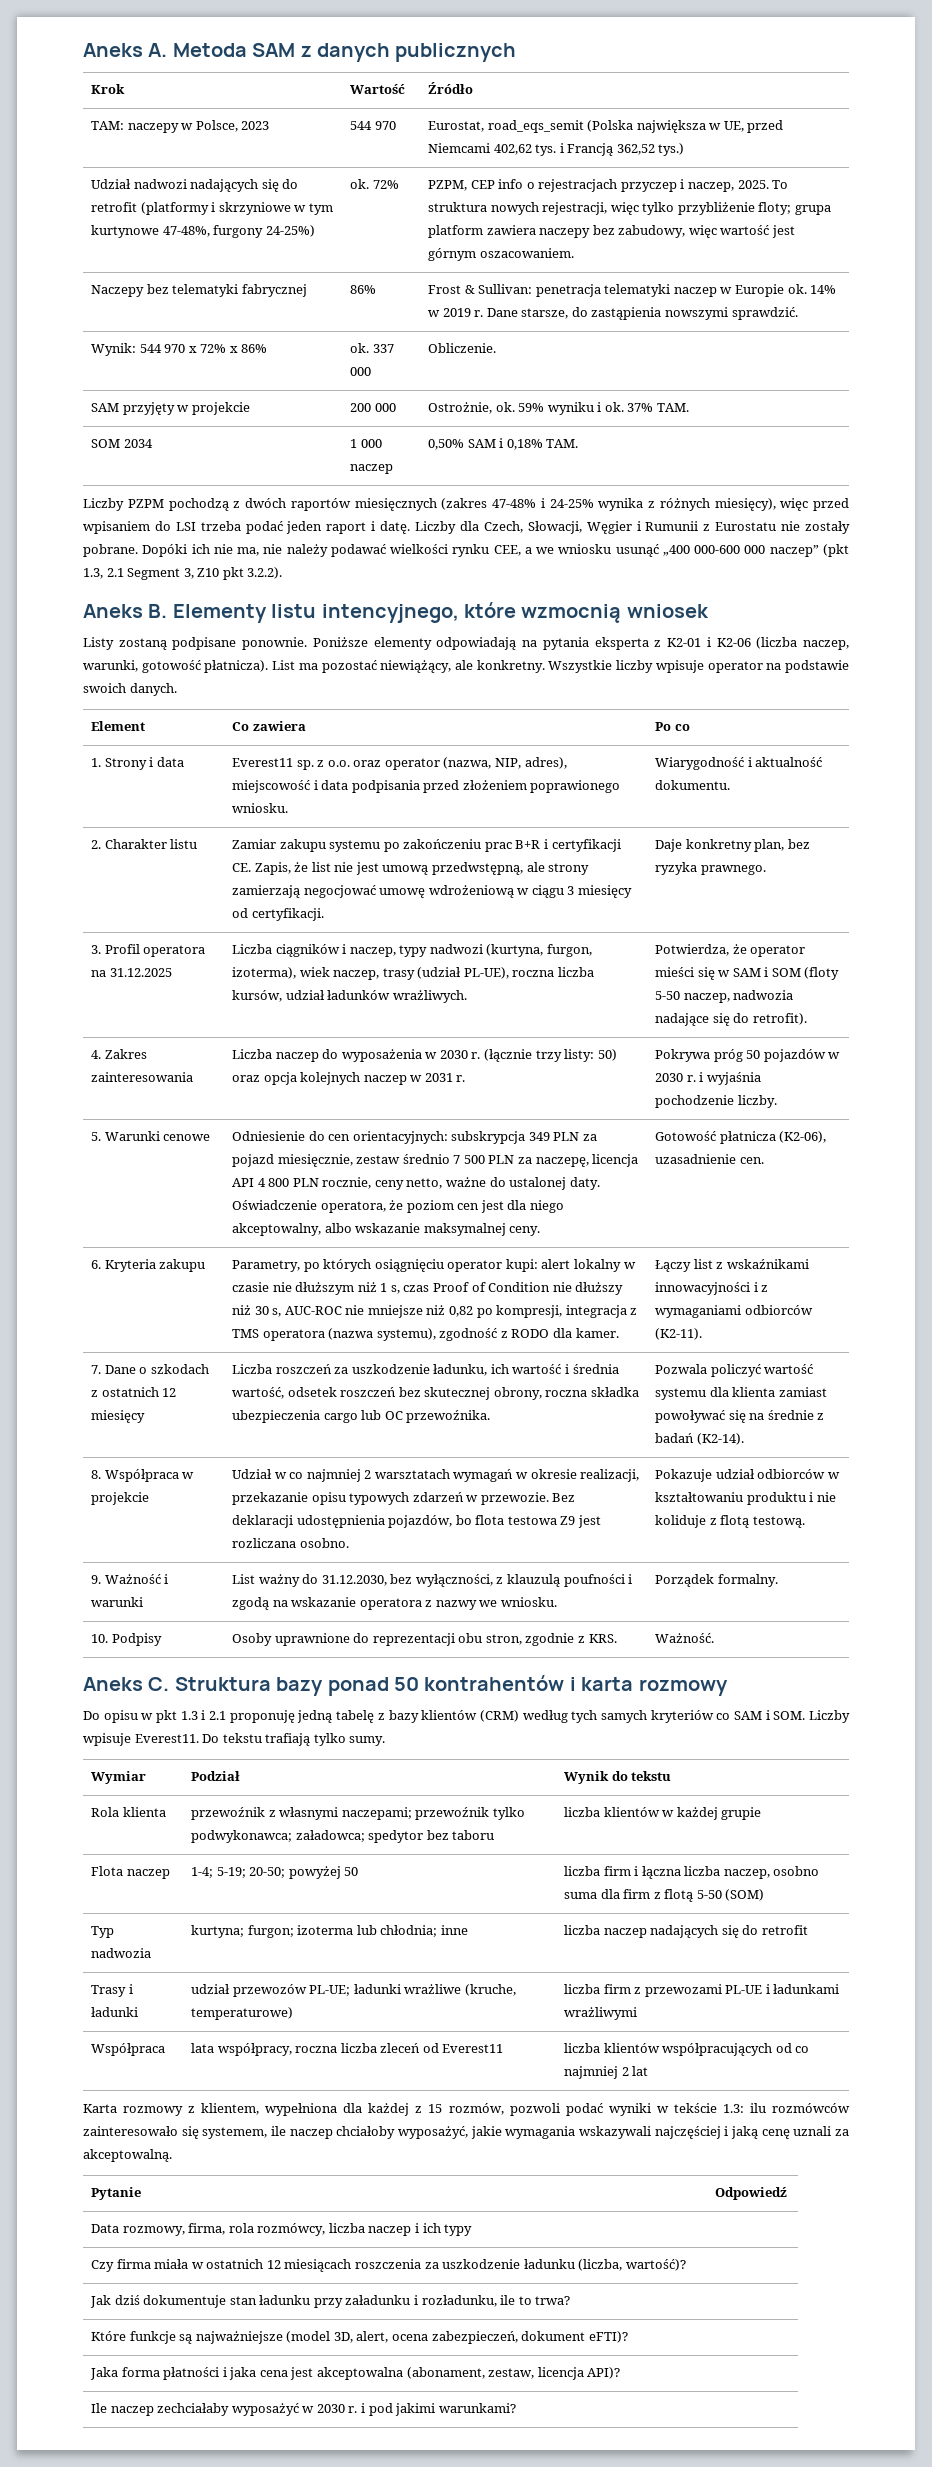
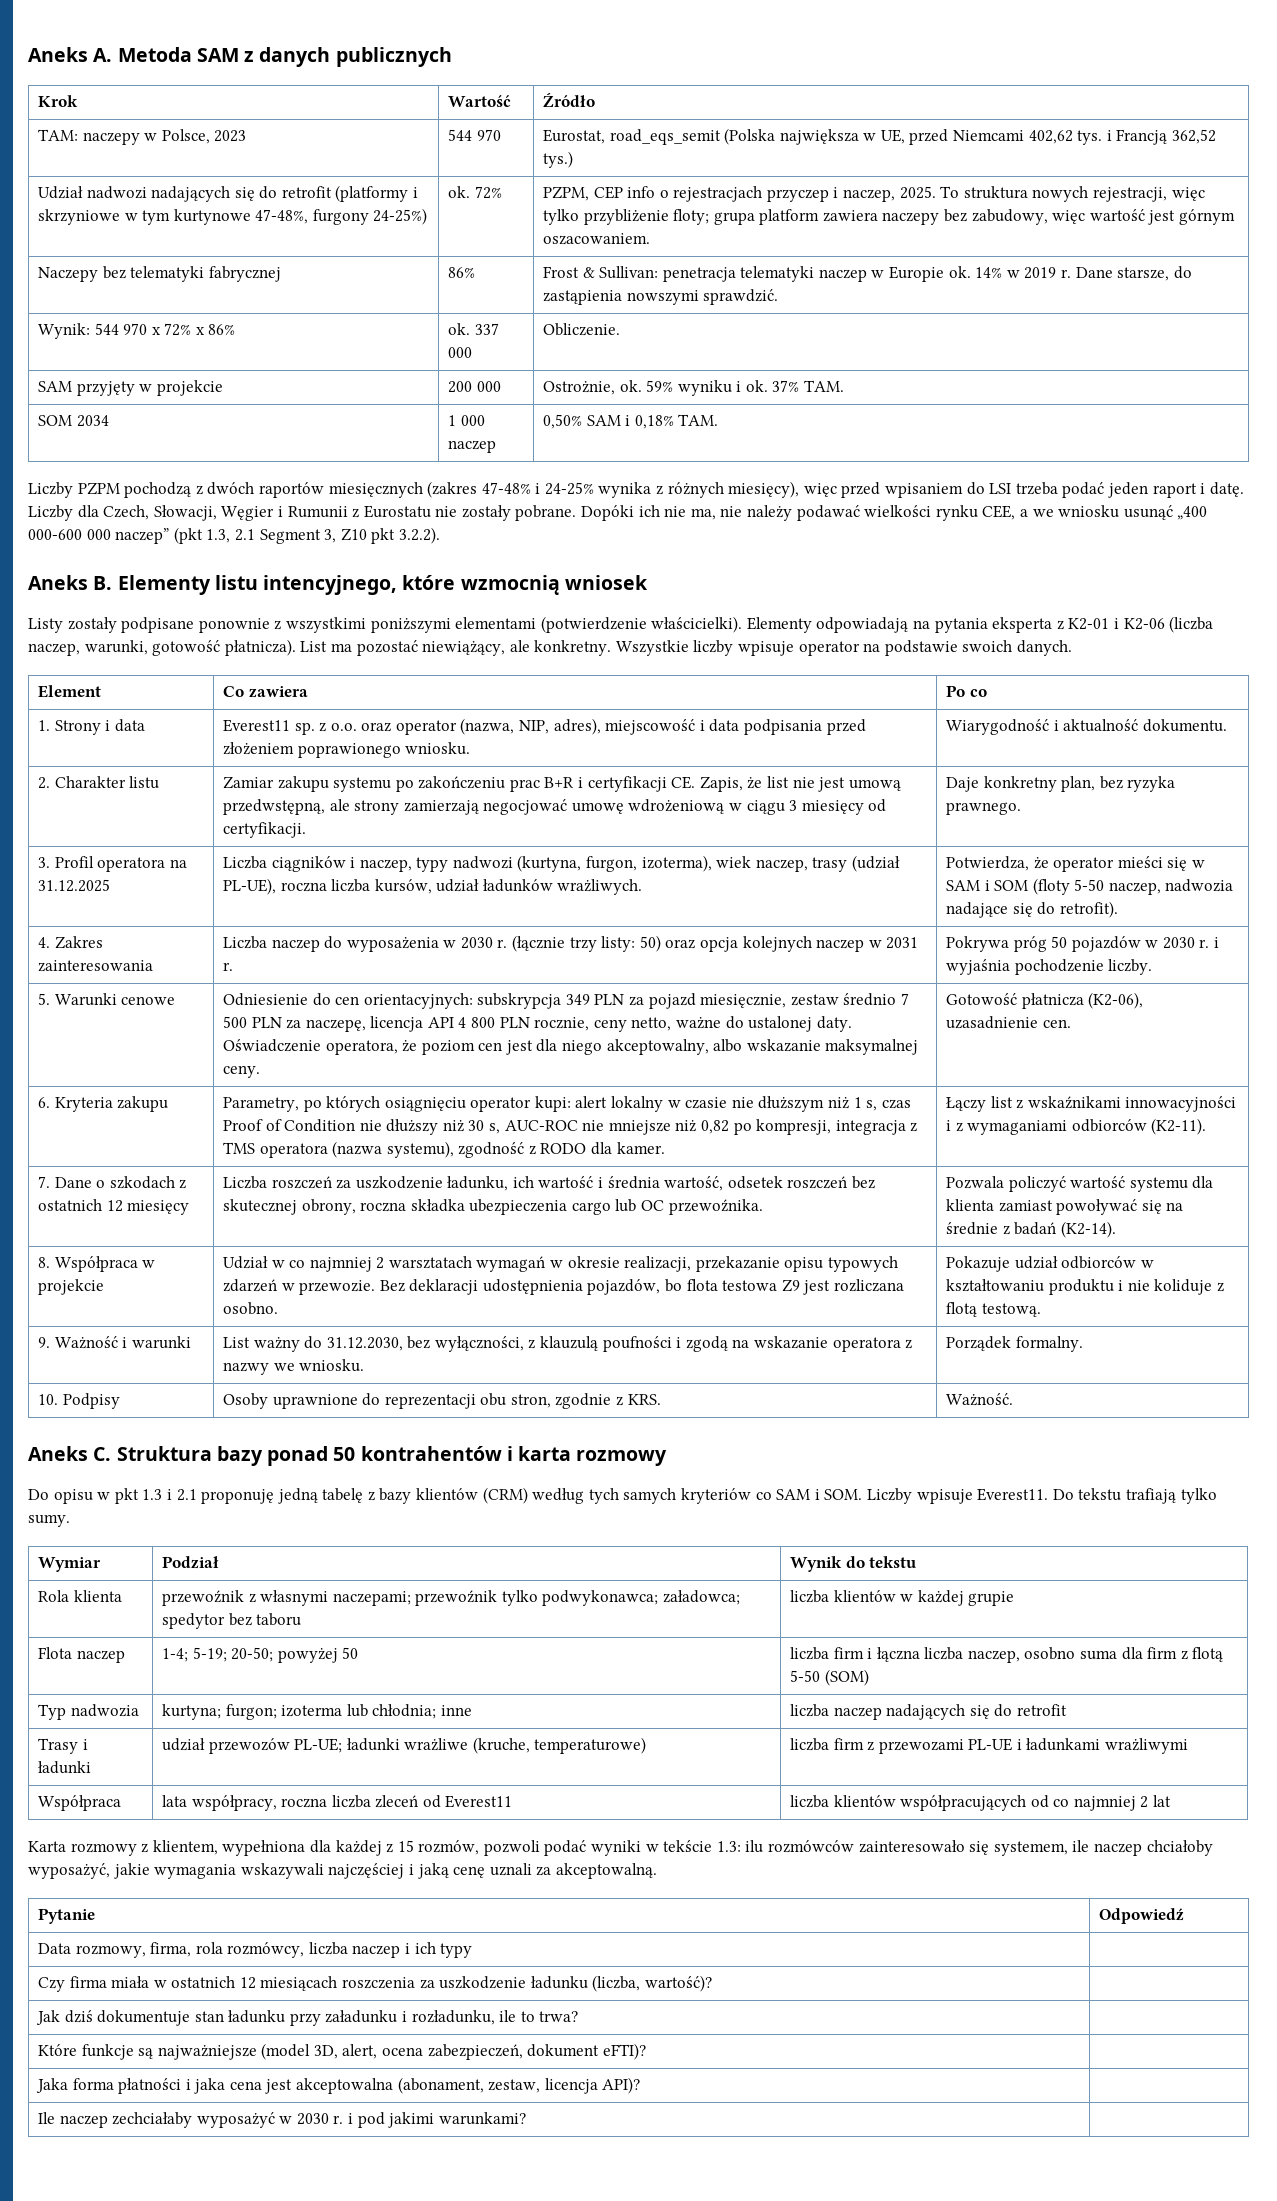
[118,637,432,650] zostaną podpisane ponownie. Poniższe elementy -> [67,616,812,633] zostały podpisane ponownie z wszystkimi poniższymi elementami (potwierdzenie właścicielki). Elementy

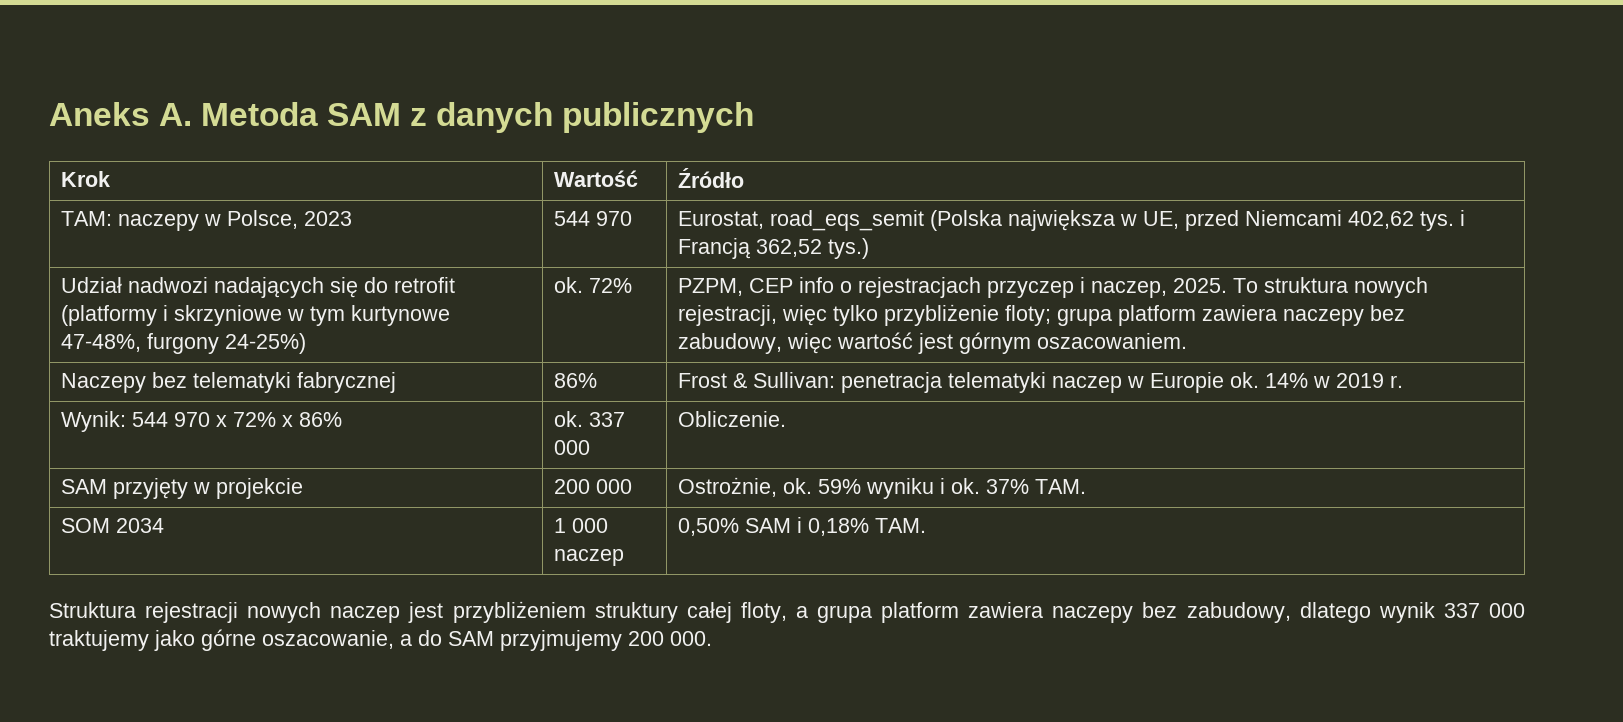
[1075,266,1192,281] [542,289,779,305] Dane starsze, do zastąpienia nowszymi sprawdzić. -> (1404, 381) none
[28,481,1244,498] [28,505,1208,521] [28,527,440,544] [28,575,648,595] [28,616,1214,633] [28,639,1073,656] [37,685,101,698] [222,686,308,698] [945,685,987,697] [37,719,145,735] [222,718,866,735] [222,742,471,758] [945,719,1227,735] [37,776,160,789] [222,776,901,792] [222,799,887,815] [222,822,306,838] [945,776,1176,792] [945,802,1021,815] [37,856,187,872] [37,879,110,892] [222,855,900,872] [222,878,643,895] [945,856,1205,872] [945,878,1234,895] [945,901,1118,918] [37,936,103,949] [37,960,153,972] [222,935,919,952] [222,962,233,971] [945,936,1220,952] [945,959,1153,975] [37,993,176,1006] [222,993,909,1009] [222,1016,852,1032] [222,1039,919,1055] [222,1065,260,1078] [945,992,1144,1009] [945,1016,1071,1029] [37,1096,169,1112] [222,1096,911,1112] [222,1119,918,1135] [222,1141,665,1158] [945,1096,1237,1112] [945,1118,1207,1135] [37,1176,187,1189] [37,1199,190,1215] [222,1176,875,1191] [222,1199,763,1215] [945,1176,1214,1192] [945,1199,1184,1215] [945,1221,1116,1238] [37,1256,156,1272] [37,1279,104,1295] [222,1256,898,1272] [222,1279,904,1295] [222,1302,278,1315] [945,1256,1154,1272] [945,1279,1224,1295] [945,1302,1041,1317] [37,1336,191,1349] [222,1336,913,1352] [222,1359,365,1375] [945,1336,1083,1352] [37,1393,120,1409] [222,1393,661,1409] [945,1393,1013,1406] [28,1446,668,1466] [28,1487,1217,1504] [28,1514,70,1527] [37,1557,101,1572] [161,1556,219,1569] [789,1556,917,1572] [37,1590,122,1602] [161,1590,741,1606] [161,1613,302,1629] [789,1590,1015,1606] [37,1647,125,1663] [161,1647,359,1663] [789,1647,1224,1663] [789,1669,869,1686] [37,1704,139,1720] [161,1704,472,1720] [789,1704,1067,1720] [37,1738,88,1754] [37,1761,91,1774] [161,1737,647,1754] [789,1738,1189,1754] [37,1795,121,1811] [161,1795,513,1811] [789,1795,1172,1811] [28,1840,1213,1856] [28,1863,657,1879] [37,1908,95,1924] [1098,1908,1184,1924] [37,1942,473,1958] [37,1975,712,1992] [35,2010,579,2026] [37,2043,646,2060] [35,2077,641,2094] [37,2112,526,2128] Liczby PZPM pochodzą z dwóch raportów miesięcznych (zakres 47-48% i 24-25% wynika z różnych miesięcy), więc przed wpisaniem do LSI trzeba podać jeden raport i datę. Liczby dla Czech, Słowacji, Węgier i Rumunii z Eurostatu nie zostały pobrane. Dopóki ich nie ma, nie należy podawać wielkości rynku CEE, a we wniosku usunąć „400 000-600 000 naczep” (pkt 1.3, 2.1 Segment 3, Z10 pkt 3.2.2). // Aneks B. Elementy listu intencyjnego, które wzmocnią wniosek // Listy zostały podpisane ponownie z wszystkimi poniższymi elementami (potwierdzenie właścicielki). Elementy odpowiadają na pytania eksperta z K2-01 i K2-06 (liczba naczep, warunki, gotowość płatnicza). List ma pozostać niewiążący, ale konkretny. Wszystkie liczby wpisuje operator na podstawie swoich danych. // Element | Co zawiera | Po co // 1. Strony i data | Everest11 sp. z o.o. oraz operator (nazwa, NIP, adres), miejscowość i data podpisania przed złożeniem poprawionego wniosku. | Wiarygodność i aktualność dokumentu. // 2. Charakter listu | Zamiar zakupu systemu po zakończeniu prac B+R i certyfikacji CE. Zapis, że list nie jest umową przedwstępną, ale strony zamierzają negocjować umowę wdrożeniową w ciągu 3 miesięcy od certyfikacji. | Daje konkretny plan, bez ryzyka prawnego. // 3. Profil operatora na 31.12.2025 | Liczba ciągników i naczep, typy nadwozi (kurtyna, furgon, izoterma), wiek naczep, trasy (udział PL-UE), roczna liczba kursów, udział ładunków wrażliwych. | Potwierdza, że operator mieści się w SAM i SOM (floty 5-50 naczep, nadwozia nadające się do retrofit). // 4. Zakres zainteresowania | Liczba naczep do wyposażenia w 2030 r. (łącznie trzy listy: 50) oraz opcja kolejnych naczep w 2031 r. | Pokrywa próg 50 pojazdów w 2030 r. i wyjaśnia pochodzenie liczby. // 5. Warunki cenowe | Odniesienie do cen orientacyjnych: subskrypcja 349 PLN za pojazd miesięcznie, zestaw średnio 7 500 PLN za naczepę, licencja API 4 800 PLN rocznie, ceny netto, ważne do ustalonej daty. Oświadczenie operatora, że poziom cen jest dla niego akceptowalny, albo wskazanie maksymalnej ceny. | Gotowość płatnicza (K2-06), uzasadnienie cen. // 6. Kryteria zakupu | Parametry, po których osiągnięciu operator kupi: alert lokalny w czasie nie dłuższym niż 1 s, czas Proof of Condition nie dłuższy niż 30 s, AUC-ROC nie mniejsze niż 0,82 po kompresji, integracja z TMS operatora (nazwa systemu), zgodność z RODO dla kamer. | Łączy list z wskaźnikami innowacyjności i z wymaganiami odbiorców (K2-11). // 7. Dane o szkodach z ostatnich 12 miesięcy | Liczba roszczeń za uszkodzenie ładunku, ich wartość i średnia wartość, odsetek roszczeń bez skutecznej obrony, roczna składka ubezpieczenia cargo lub OC przewoźnika. | Pozwala policzyć wartość systemu dla klienta zamiast powoływać się na średnie z badań (K2-14). // 8. Współpraca w projekcie | Udział w co najmniej 2 warsztatach wymagań w okresie realizacji, przekazanie opisu typowych zdarzeń w przewozie. Bez deklaracji udostępnienia pojazdów, bo flota testowa Z9 jest rozliczana osobno. | Pokazuje udział odbiorców w kształtowaniu produktu i nie koliduje z flotą testową. // 9. Ważność i warunki | List ważny do 31.12.2030, bez wyłączności, z klauzulą poufności i zgodą na wskazanie operatora z nazwy we wniosku. | Porządek formalny. // 10. Podpisy | Osoby uprawnione do reprezentacji obu stron, zgodnie z KRS. | Ważność. // Aneks C. Struktura bazy ponad 50 kontrahentów i karta rozmowy // Do opisu w pkt 1.3 i 2.1 proponuję jedną tabelę z bazy klientów (CRM) według tych samych kryteriów co SAM i SOM. Liczby wpisuje Everest11. Do tekstu trafiają tylko sumy. // Wymiar | Podział | Wynik do tekstu // Rola klienta | przewoźnik z własnymi naczepami; przewoźnik tylko podwykonawca; załadowca; spedytor bez taboru | liczba klientów w każdej grupie // Flota naczep | 1-4; 5-19; 20-50; powyżej 50 | liczba firm i łączna liczba naczep, osobno suma dla firm z flotą 5-50 (SOM) // Typ nadwozia | kurtyna; furgon; izoterma lub chłodnia; inne | liczba naczep nadających się do retrofit // Trasy i ładunki | udział przewozów PL-UE; ładunki wrażliwe (kruche, temperaturowe) | liczba firm z przewozami PL-UE i ładunkami wrażliwymi // Współpraca | lata współpracy, roczna liczba zleceń od Everest11 | liczba klientów współpracujących od co najmniej 2 lat // Karta rozmowy z klientem, wypełniona dla każdej z 15 rozmów, pozwoli podać wyniki w tekście 1.3: ilu rozmówców zainteresowało się systemem, ile naczep chciałoby wyposażyć, jakie wymagania wskazywali najczęściej i jaką cenę uznali za akceptowalną. // Pytanie | Odpowiedź // Data rozmowy, firma, rola rozmówcy, liczba naczep i ich typy | // Czy firma miała w ostatnich 12 miesiącach roszczenia za uszkodzenie ładunku (liczba, wartość)? | // Jak dziś dokumentuje stan ładunku przy załadunku i rozładunku, ile to trwa? | // Które funkcje są najważniejsze (model 3D, alert, ocena zabezpieczeń, dokument eFTI)? | // Jaka forma płatności i jaka cena jest akceptowalna (abonament, zestaw, licencja API)? | // Ile naczep zechciałaby wyposażyć w 2030 r. i pod jakimi warunkami? | -> [49,601,1525,623] [49,629,712,651] Struktura rejestracji nowych naczep jest przybliżeniem struktury całej floty, a grupa platform zawiera naczepy bez zabudowy, dlatego wynik 337 000 traktujemy jako górne oszacowanie, a do SAM przyjmujemy 200 000.

